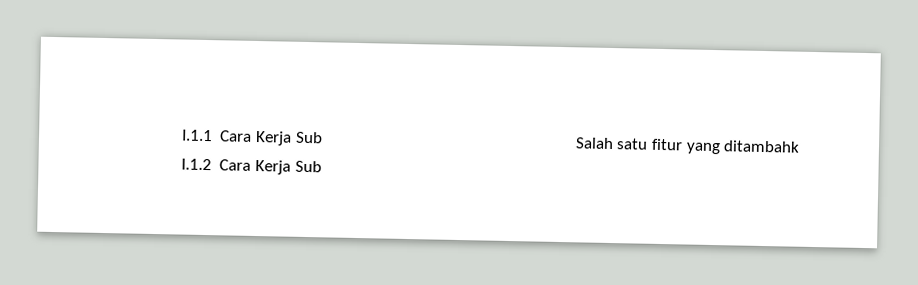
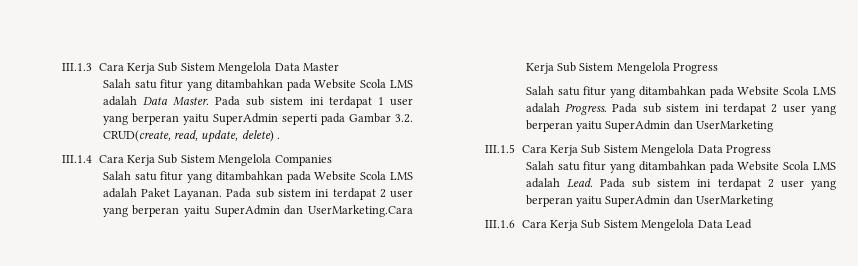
[180,129,323,146] [180,158,322,175] [574,137,801,155] I.1.1 Cara Kerja Sub // I.1.2 Cara Kerja Sub // Salah satu fitur yang ditambahk -> [62,62,339,74] [102,79,413,91] [102,96,413,108] [102,113,413,125] [102,130,281,143] [62,154,332,166] [102,171,413,183] [102,188,414,200] [102,205,413,217] [525,62,719,74] [525,86,836,98] [525,103,836,115] [525,120,774,132] [485,144,771,156] [525,161,836,173] [525,178,836,190] [525,195,774,207] [485,219,752,231] III.1.3 Cara Kerja Sub Sistem Mengelola Data Master // Salah satu fitur yang ditambahkan pada Website Scola LMS adalah Data Master. Pada sub sistem ini terdapat 1 user yang berperan yaitu SuperAdmin seperti pada Gambar 3.2. CRUD(create, read, update, delete) . // III.1.4 Cara Kerja Sub Sistem Mengelola Companies // Salah satu fitur yang ditambahkan pada Website Scola LMS adalah Paket Layanan. Pada sub sistem ini terdapat 2 user yang berperan yaitu SuperAdmin dan UserMarketing.Cara Kerja Sub Sistem Mengelola Progress // Salah satu fitur yang ditambahkan pada Website Scola LMS adalah Progress. Pada sub sistem ini terdapat 2 user yang berperan yaitu SuperAdmin dan UserMarketing // III.1.5 Cara Kerja Sub Sistem Mengelola Data Progress // Salah satu fitur yang ditambahkan pada Website Scola LMS adalah Lead. Pada sub sistem ini terdapat 2 user yang berperan yaitu SuperAdmin dan UserMarketing // III.1.6 Cara Kerja Sub Sistem Mengelola Data Lead

